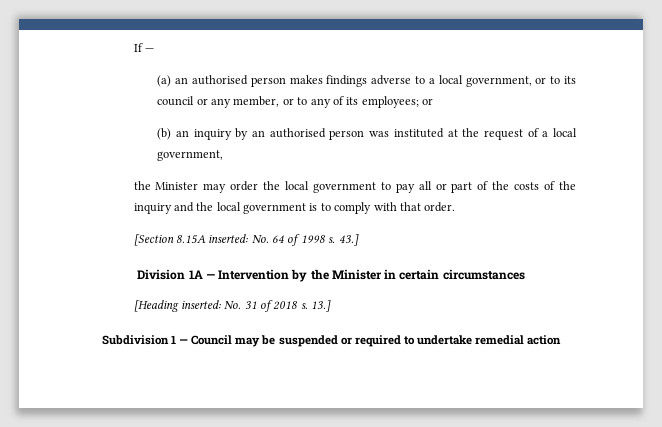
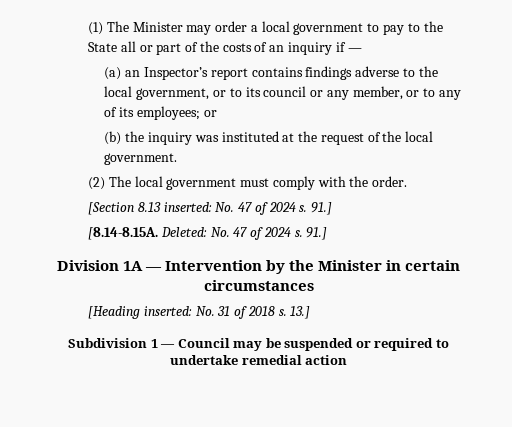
[133,43,143,52] If -> [87,21,443,35] [87,41,346,55] (1) The Minister may order a local government to pay to the State all or part of the costs of an inquiry if
[191,75,323,87] authorised person makes -> [143,67,303,80] Inspector’s report contains
[428,78,435,84] a -> [418,66,438,77] the
[175,128,365,140] an inquiry by an authorised person -> [125,131,192,145] the inquiry
[542,128,577,137] [157,150,224,161] [133,181,576,193] [133,202,331,214] a local government, // the Minister may order the local government to pay all or part of the costs of the inquiry and the local government is to -> [382,131,434,142] [104,153,178,165] [87,176,270,190] the local government. // (2) The local government must
[399,202,421,211] that -> [349,176,369,187] the
[175,234,359,246] 8.15A inserted: No. 64 of 1998 s. 43.] -> [137,202,333,215] [87,227,328,240] 8.13 inserted: No. 47 of 2024 s. 91.] // [8.14-8.15A. Deleted: No. 47 of 2024 s. 91.]

